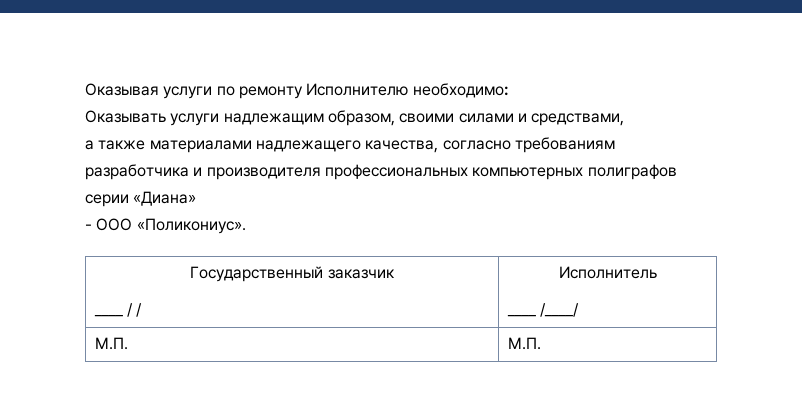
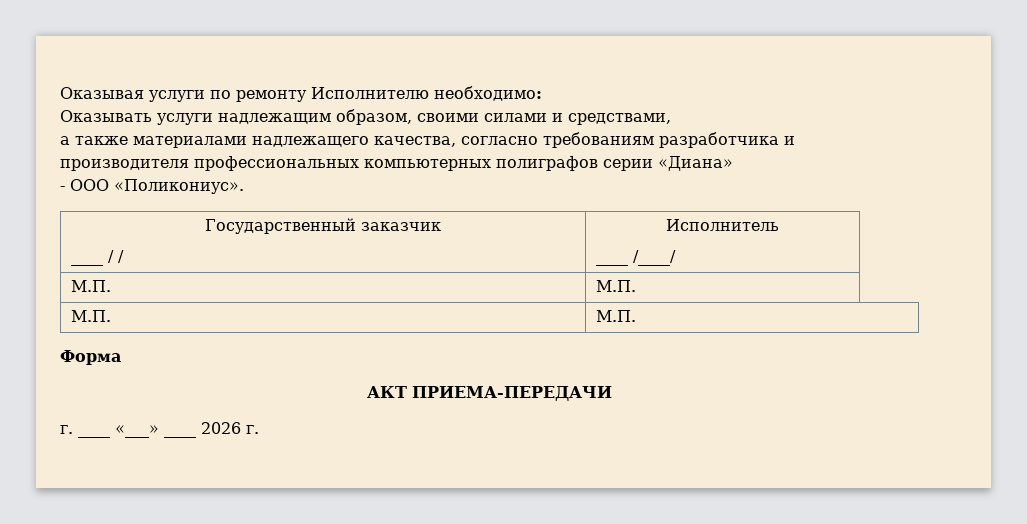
(541, 343) none -> [70,310,111,322] [595,310,636,322] [60,350,121,365] [367,386,612,401] [60,425,73,434] [78,425,196,438] [201,422,259,434] // М.П. | М.П. // Форма // АКТ ПРИЕМА-ПЕРЕДАЧИ // г. ____ «___» ____ 2026 г.

